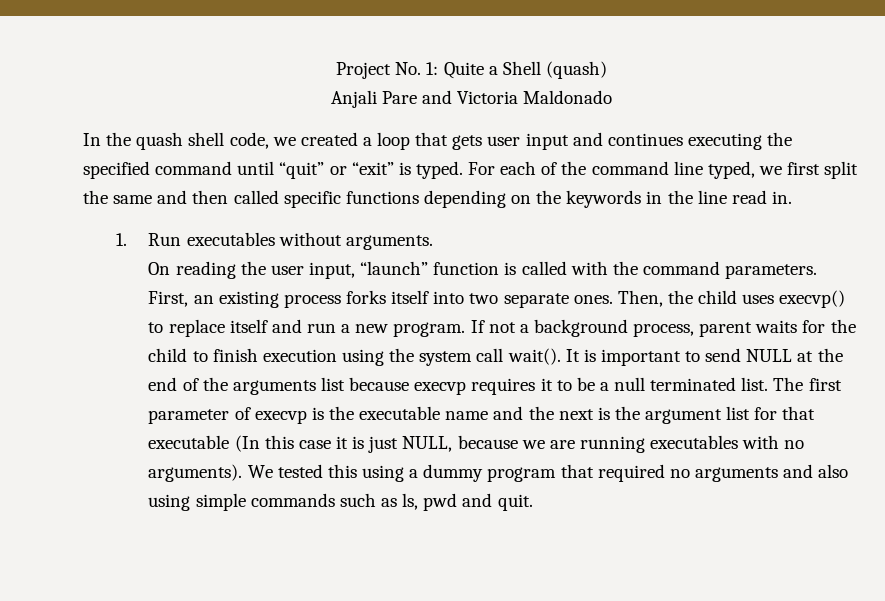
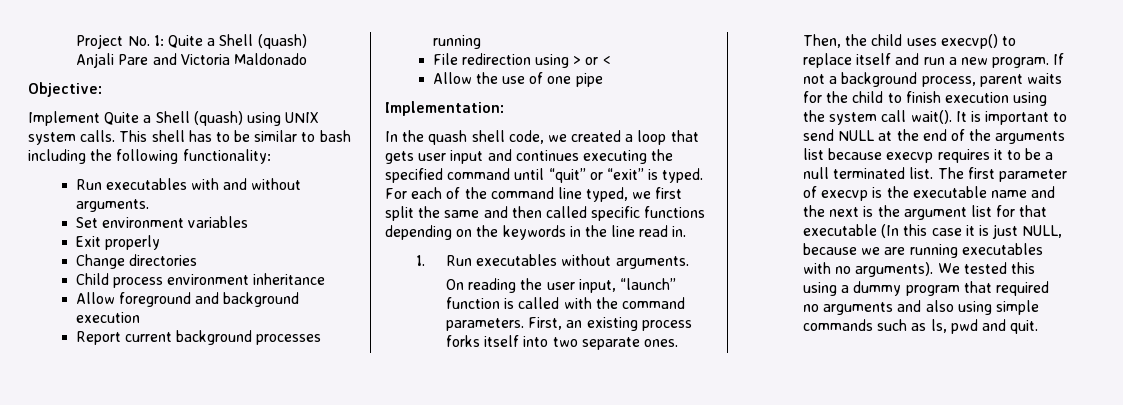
(613, 97) none -> [28,82,102,97] [28,111,320,126] [28,130,351,145] [28,149,271,164] [75,178,302,190] [75,199,149,212] [75,216,248,228] [75,235,160,250] [75,254,197,269] [75,273,326,288] [75,292,300,307] [75,312,140,323] [75,330,322,345] [432,35,481,49] [432,53,611,68] [432,72,603,87] [385,101,504,116] // Objective: // Implement Quite a Shell (quash) using UNIX system calls. This shell has to be similar to bash including the following functionality: // Run executables with and without arguments. // Set environment variables // Exit properly // Change directories // Child process environment inheritance // Allow foreground and background execution // Report current background processes running // File redirection using > or < // Allow the use of one pipe // Implementation:

